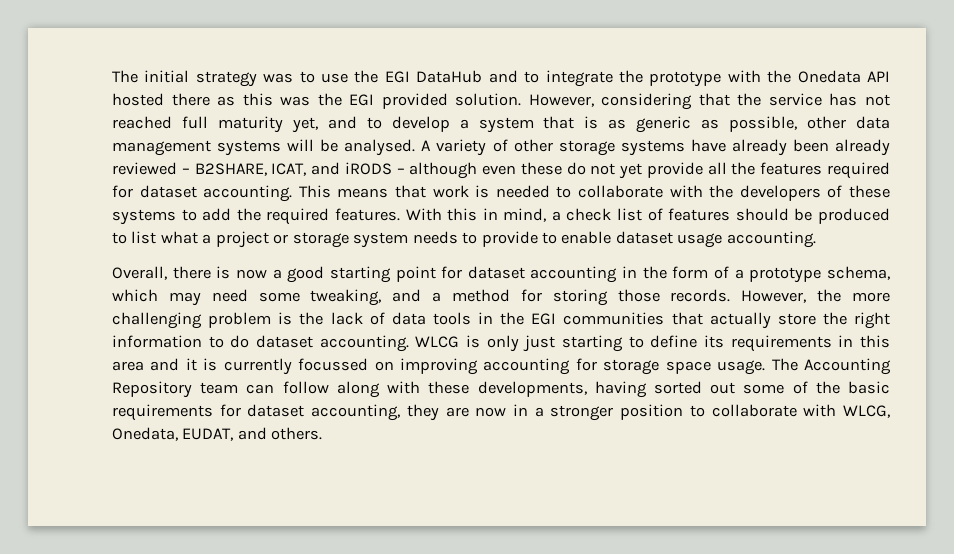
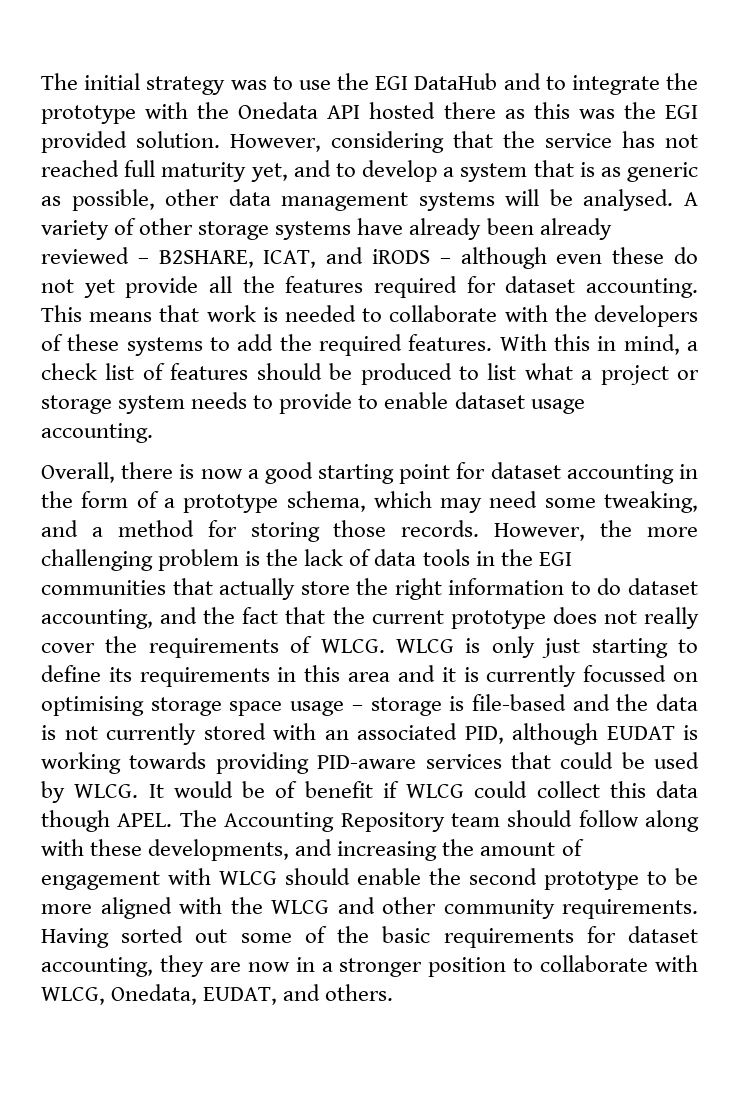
[319,335,409,352] accounting. -> [41,607,700,629] [41,636,385,658] accounting, and the fact that the current prototype does not really cover the requirements of WLCG.
[400,358,766,375] improving accounting for storage space usage. -> [41,694,698,716] [41,723,698,745] [41,752,699,774] [41,781,698,803] [41,810,173,832] optimising storage space usage – storage is file-based and the data is not currently stored with an associated PID, although EUDAT is working towards providing PID-aware services that could be used by WLCG. It would be of benefit if WLCG could collect this data though APEL.
[246,384,275,394] can -> [507,810,573,827] should
[594,381,647,398] having -> [295,839,584,861] [41,868,698,890] [41,897,698,919] [41,928,109,948] and increasing the amount of engagement with WLCG should enable the second prototype to be more aligned with the WLCG and other community requirements. Having

